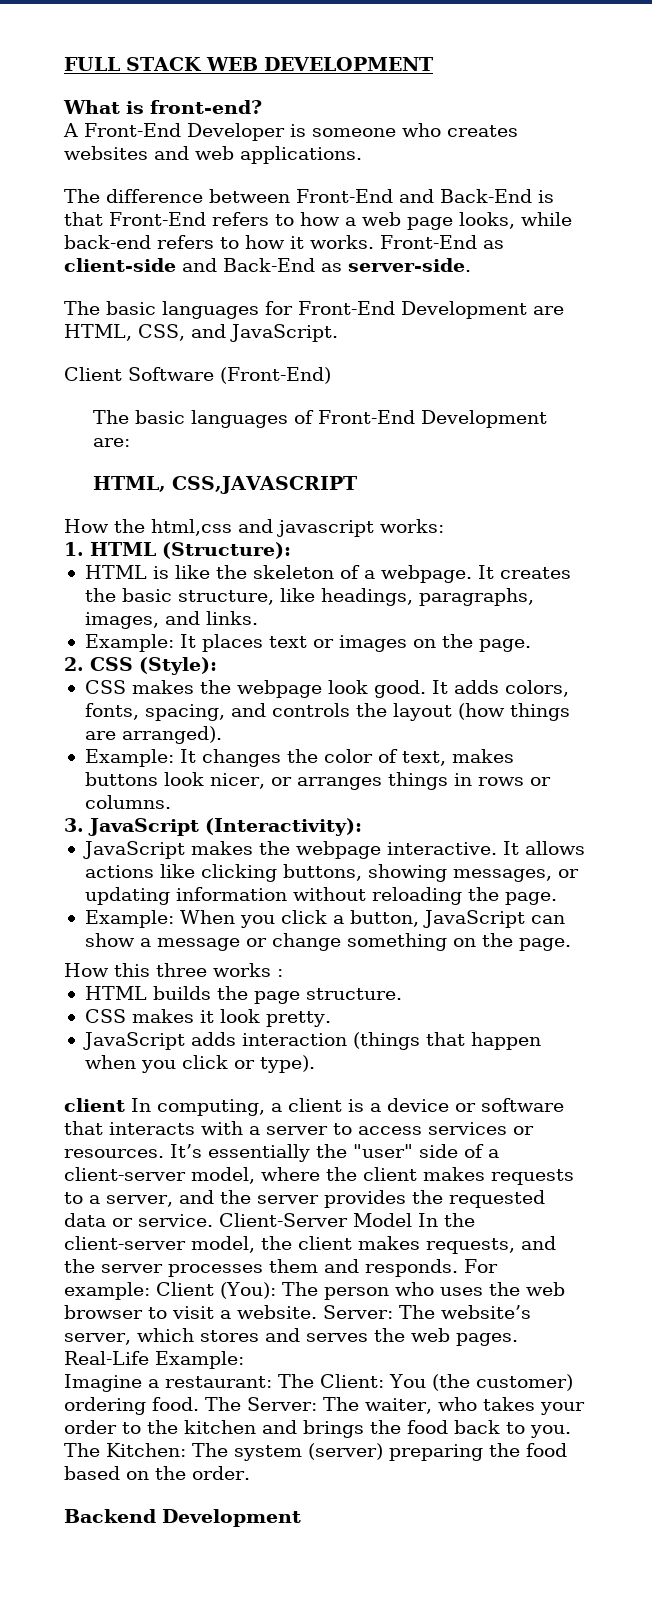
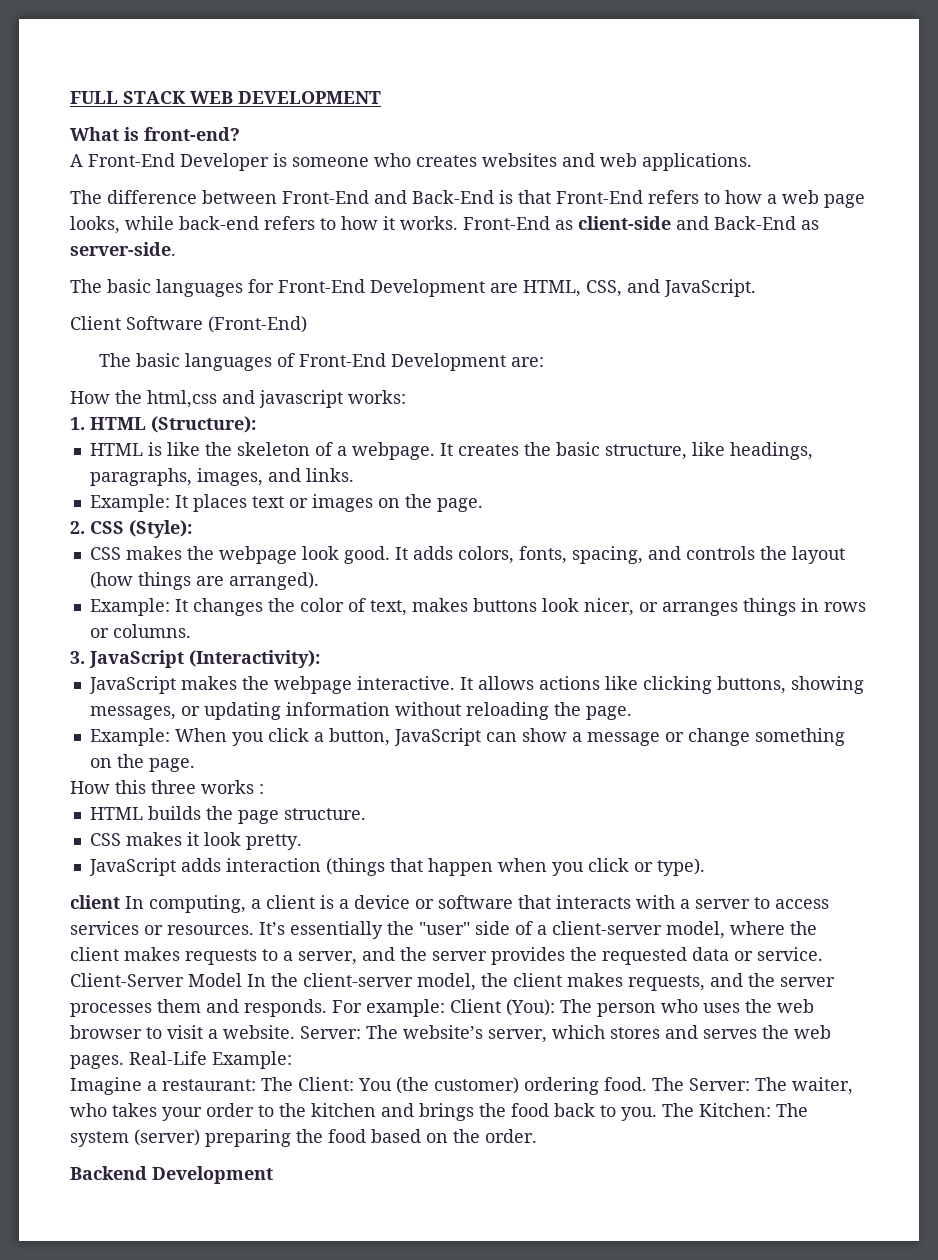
[92,476,358,494] // HTML, CSS,JAVASCRIPT -> (545, 362) none

